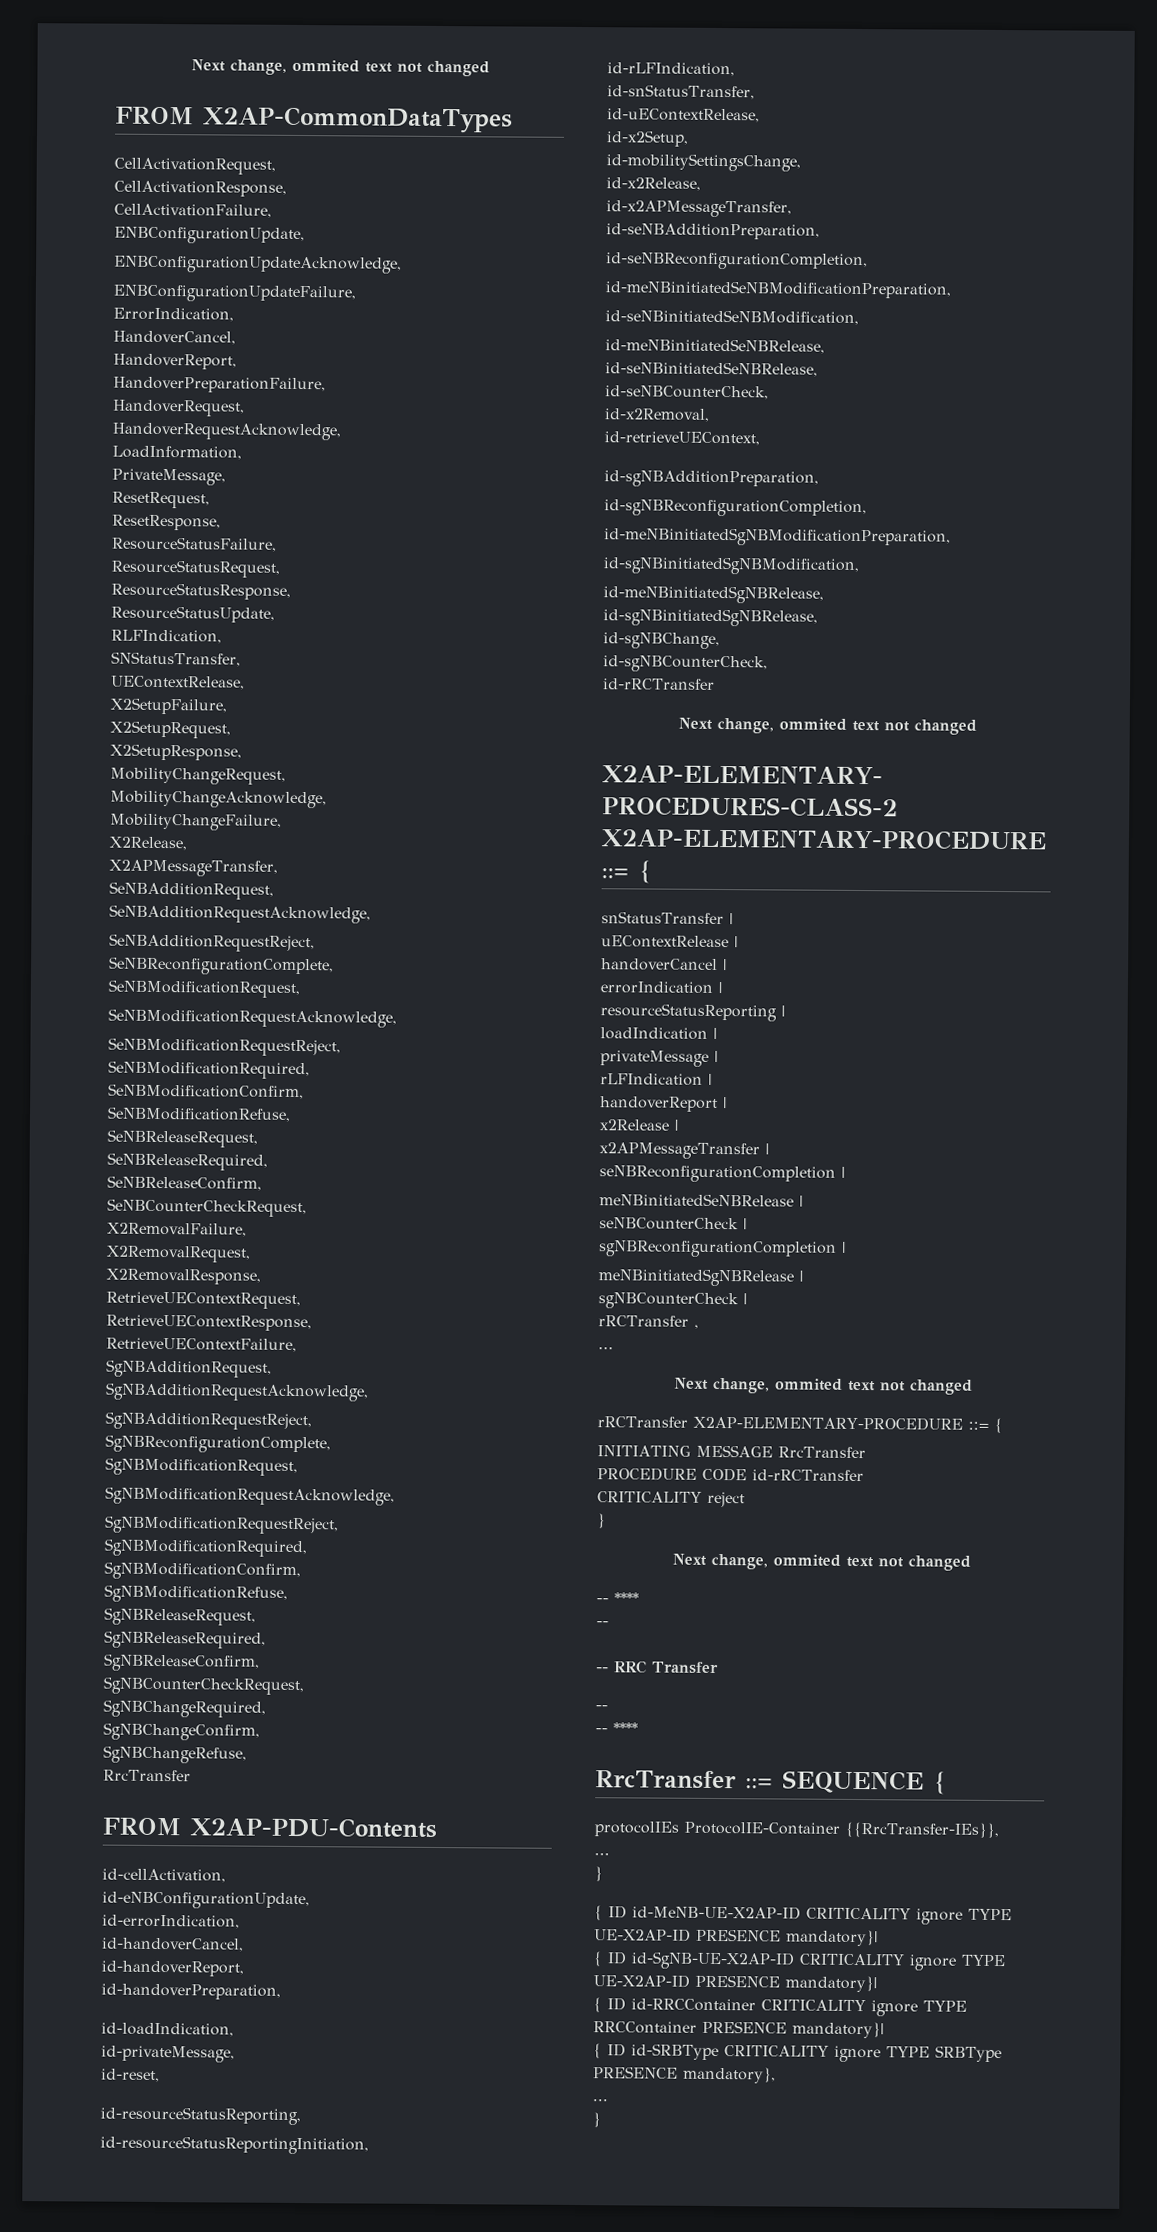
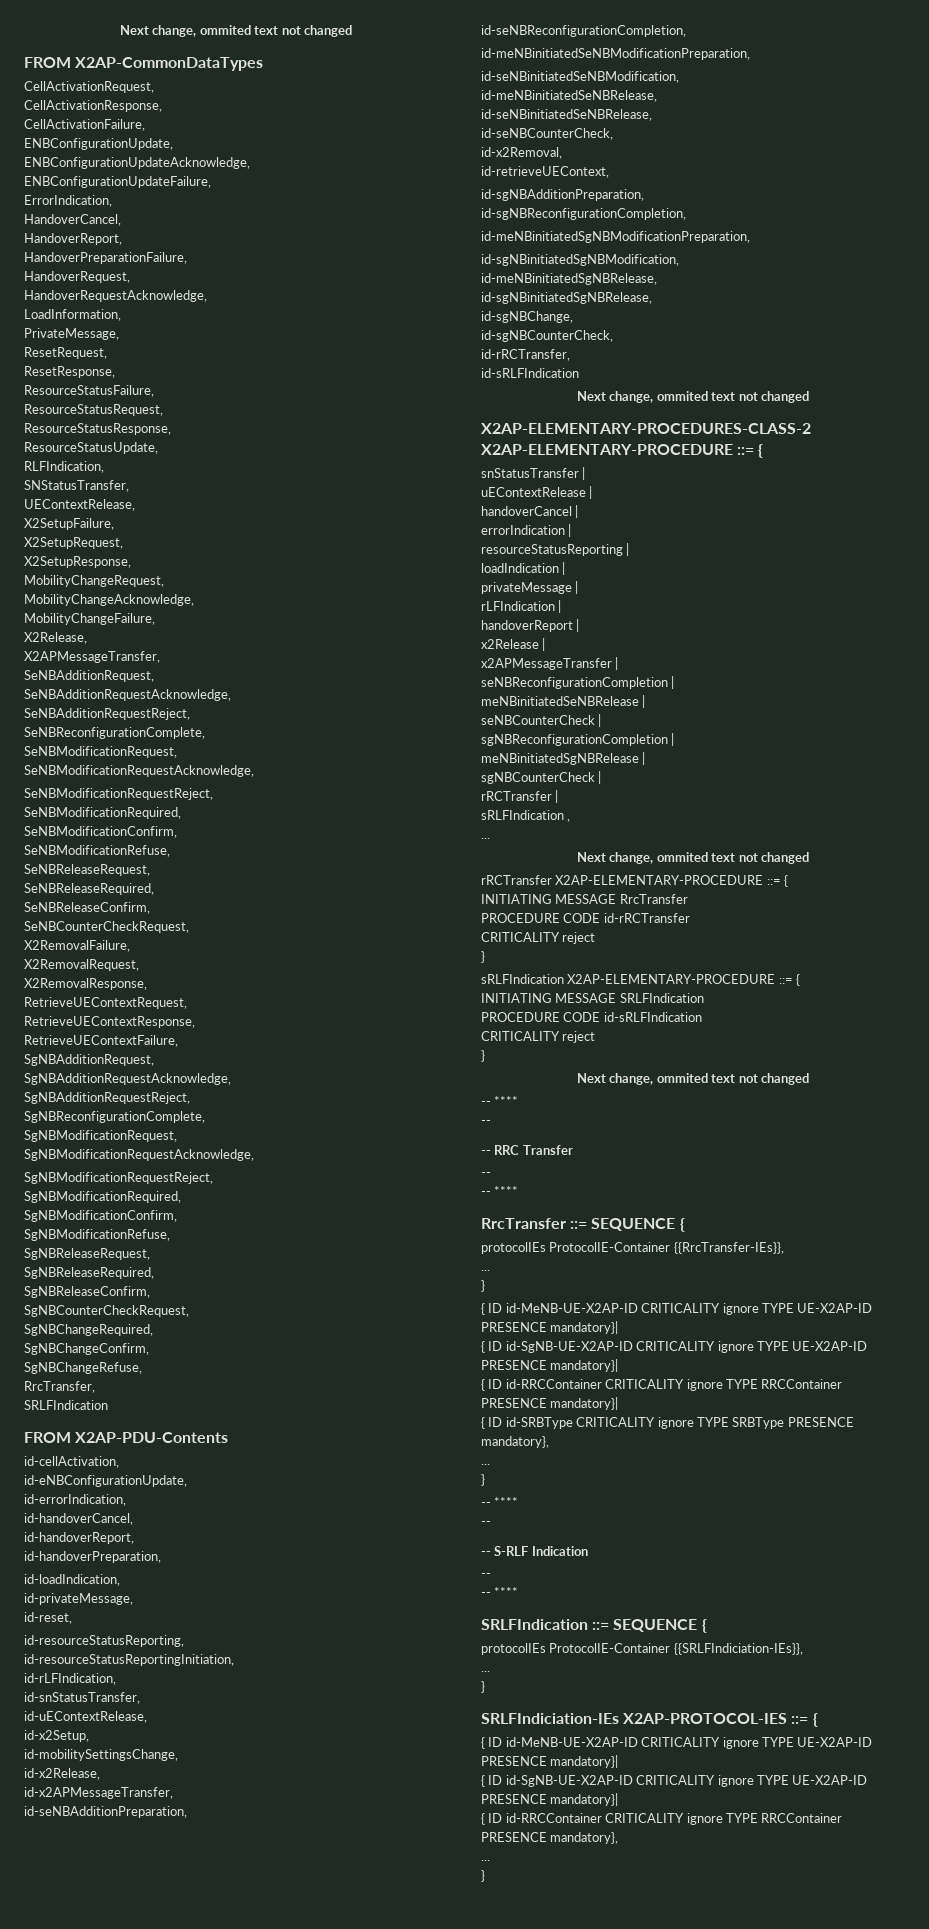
[103,1769,191,1782] RrcTransfer -> [24,1381,95,1393] [24,1400,108,1410] RrcTransfer, // SRLFIndication
[603,678,715,690] id-rRCTransfer -> [481,349,570,361] [481,368,579,378] id-rRCTransfer, // id-sRLFIndication
(689, 1321) none -> [555,790,559,803] [481,810,564,820] | // sRLFIndication
(606, 1521) none -> [481,974,801,986] [481,993,704,1003] [481,1012,702,1022] [481,1031,596,1043] [481,1050,485,1062] // sRLFIndication X2AP-ELEMENTARY-PROCEDURE ::= { // INITIATING MESSAGE SRLFIndication // PROCEDURE CODE id-sRLFIndication // CRITICALITY reject // }
(601, 2120) none -> [481,1497,519,1507] [481,1521,491,1526] [481,1546,588,1556] [481,1573,491,1578] [481,1587,519,1597] [481,1619,707,1633] [481,1643,803,1655] [481,1671,490,1672] [481,1681,485,1693] [481,1713,818,1727] [481,1737,873,1749] [481,1755,619,1768] [481,1775,868,1787] [481,1793,619,1806] [481,1813,843,1825] [481,1832,619,1844] [481,1860,490,1861] [481,1870,485,1882] // -- **** // -- // -- S-RLF Indication // -- // -- **** // SRLFIndication ::= SEQUENCE { // protocolIEs ProtocolIE-Container {{SRLFIndiciation-IEs}}, // ... // } // SRLFIndiciation-IEs X2AP-PROTOCOL-IES ::= { // { ID id-MeNB-UE-X2AP-ID CRITICALITY ignore TYPE UE-X2AP-ID PRESENCE mandatory}| // { ID id-SgNB-UE-X2AP-ID CRITICALITY ignore TYPE UE-X2AP-ID PRESENCE mandatory}| // { ID id-RRCContainer CRITICALITY ignore TYPE RRCContainer PRESENCE mandatory}, // ... // }

